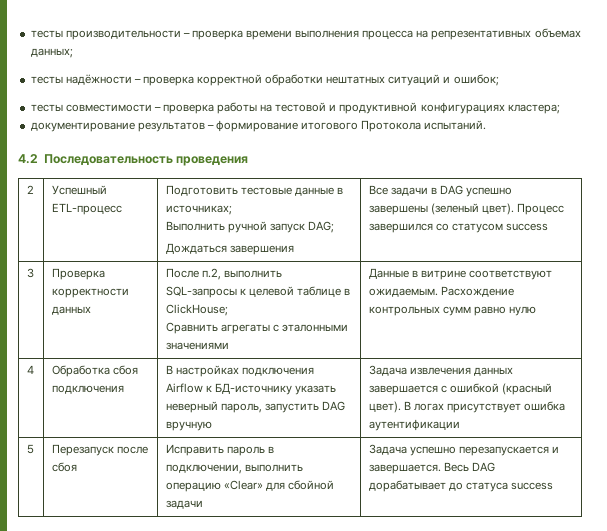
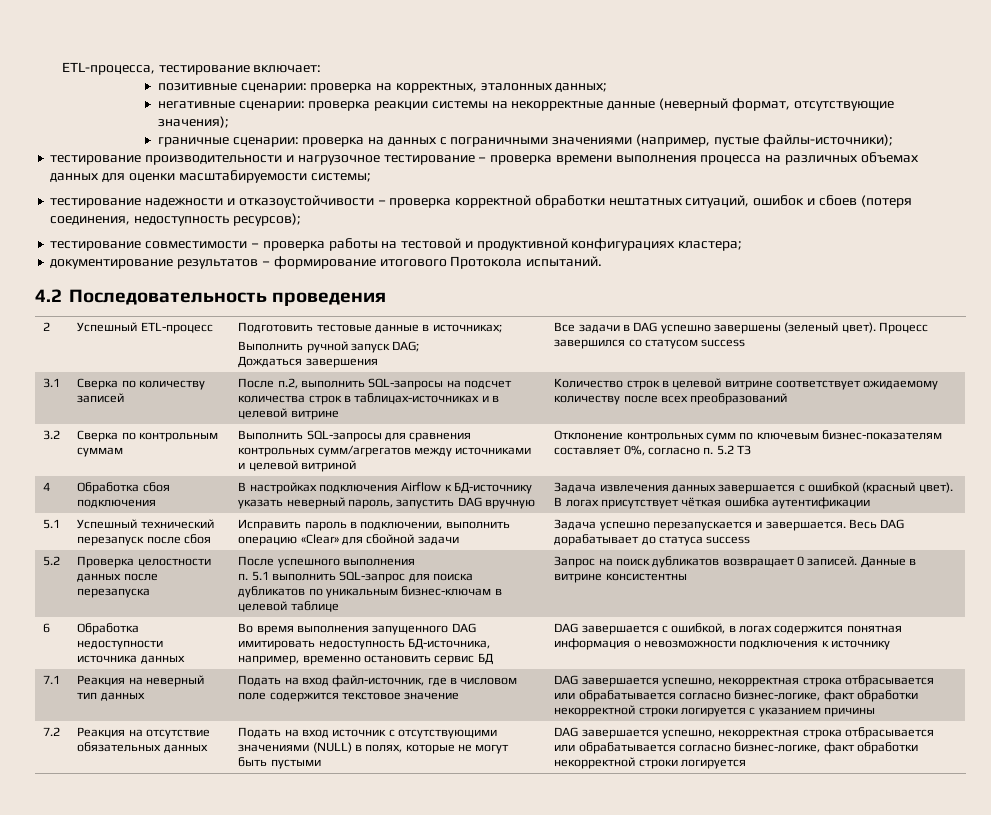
[30,30,181,40] тесты производительности -> [61,62,322,75] [157,83,608,93] [157,98,894,111] [157,116,229,128] [157,134,893,147] [50,155,475,165] ETL-процесса, тестирование включает: // позитивные сценарии: проверка на корректных, эталонных данных; // негативные сценарии: проверка реакции системы на некорректные данные (неверный формат, отсутствующие значения); // граничные сценарии: проверка на данных с пограничными значениями (например, пустые файлы-источники); // тестирование производительности и нагрузочное тестирование
[431,28,581,40] [30,48,73,58] [30,74,132,85] репрезентативных объемах данных; // тесты надёжности -> [784,152,919,165] [50,170,371,183] [50,195,374,208] различных объемах данных для оценки масштабируемости системы; // тестирование надежности и отказоустойчивости
[388,74,499,86] [30,104,63,112] ситуаций и ошибок; // тесты -> [685,195,912,208] [50,213,301,226] [50,241,142,251] ситуаций, ошибок и сбоев (потеря соединения, недоступность ресурсов); // тестирование
[26,268,34,278] [51,268,105,280] [51,288,129,298] [51,306,91,315] 3 | Проверка корректности данных -> [43,378,61,388] [77,378,205,390] [77,393,125,403] 3.1 | Сверка по количеству записей
[239,286,351,297] [165,304,228,316] [165,322,349,334] [165,342,229,350] [368,268,553,280] [368,286,514,297] [368,306,537,316] к целевой таблице в ClickHouse; // Сравнить агрегаты с эталонными значениями | Данные в витрине соответствуют ожидаемым. Расхождение контрольных сумм равно нулю -> [446,380,513,389] [238,393,500,405] [238,408,339,420] [554,378,939,390] [554,393,788,405] [43,430,61,440] [77,430,218,442] [77,447,124,457] [238,430,472,442] [238,445,532,457] [238,460,356,472] [554,430,943,442] [554,445,752,456] на подсчет количества строк в таблицах-источниках и в целевой витрине | Количество строк в целевой витрине соответствует ожидаемому количеству после всех преобразований // 3.2 | Сверка по контрольным суммам | Выполнить SQL-запросы для сравнения контрольных сумм/агрегатов между источниками и целевой витриной | Отклонение контрольных сумм по ключевым бизнес-показателям составляет 0%, согласно п. 5.2 ТЗ
(522, 408) none -> [681,497,722,507] чёткая
[26,444,34,454] [51,444,114,456] 5 | Перезапуск -> [43,519,61,529] [77,519,214,529] [77,536,145,546] 5.1 | Успешный технический перезапуск
(554, 486) none -> [43,556,61,566] [77,556,211,568] [77,573,158,582] [77,588,151,598] [238,556,415,568] [238,571,474,583] [238,586,502,598] [238,601,339,612] [554,556,917,568] [554,573,687,583] [43,623,51,633] [77,623,140,635] [77,640,164,650] [77,655,185,664] [238,623,476,635] [238,638,490,650] [238,653,493,665] [554,623,902,635] [554,638,891,650] [43,675,61,684] [77,675,204,687] [77,692,145,701] [238,675,518,687] [238,692,460,702] [554,675,935,687] [554,690,919,702] [554,705,876,717] [43,727,61,736] [77,727,210,739] [77,742,208,753] [238,727,498,739] [238,742,510,754] [238,757,321,769] [554,727,935,739] [554,742,919,754] [554,757,746,769] // 5.2 | Проверка целостности данных после перезапуска | После успешного выполнения // п. 5.1 выполнить SQL-запрос для поиска дубликатов по уникальным бизнес-ключам в целевой таблице | Запрос на поиск дубликатов возвращает 0 записей. Данные в витрине консистентны // 6 | Обработка недоступности источника данных | Во время выполнения запущенного DAG имитировать недоступность БД-источника, например, временно остановить сервис БД | DAG завершается с ошибкой, в логах содержится понятная информация о невозможности подключения к источнику // 7.1 | Реакция на неверный тип данных | Подать на вход файл-источник, где в числовом поле содержится текстовое значение | DAG завершается успешно, некорректная строка отбрасывается или обрабатывается согласно бизнес-логике, факт обработки некорректной строки логируется с указанием причины // 7.2 | Реакция на отсутствие обязательных данных | Подать на вход источник с отсутствующими значениями (NULL) в полях, которые не могут быть пустыми | DAG завершается успешно, некорректная строка отбрасывается или обрабатывается согласно бизнес-логике, факт обработки некорректной строки логируется

